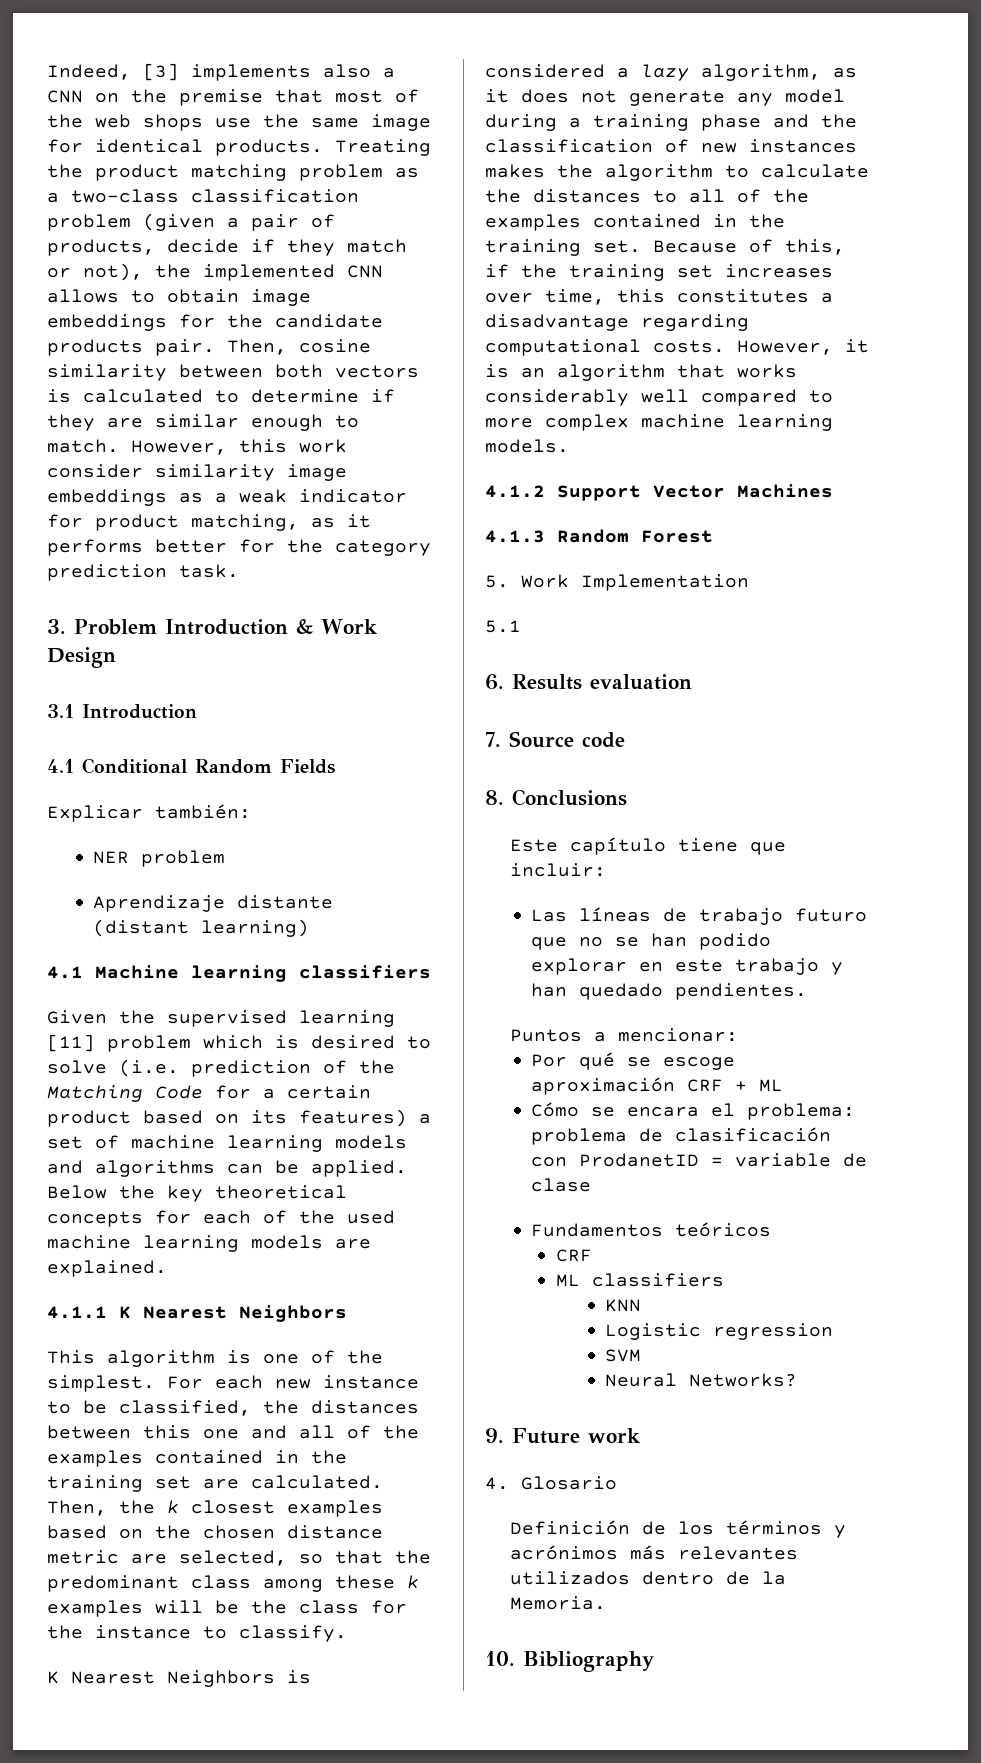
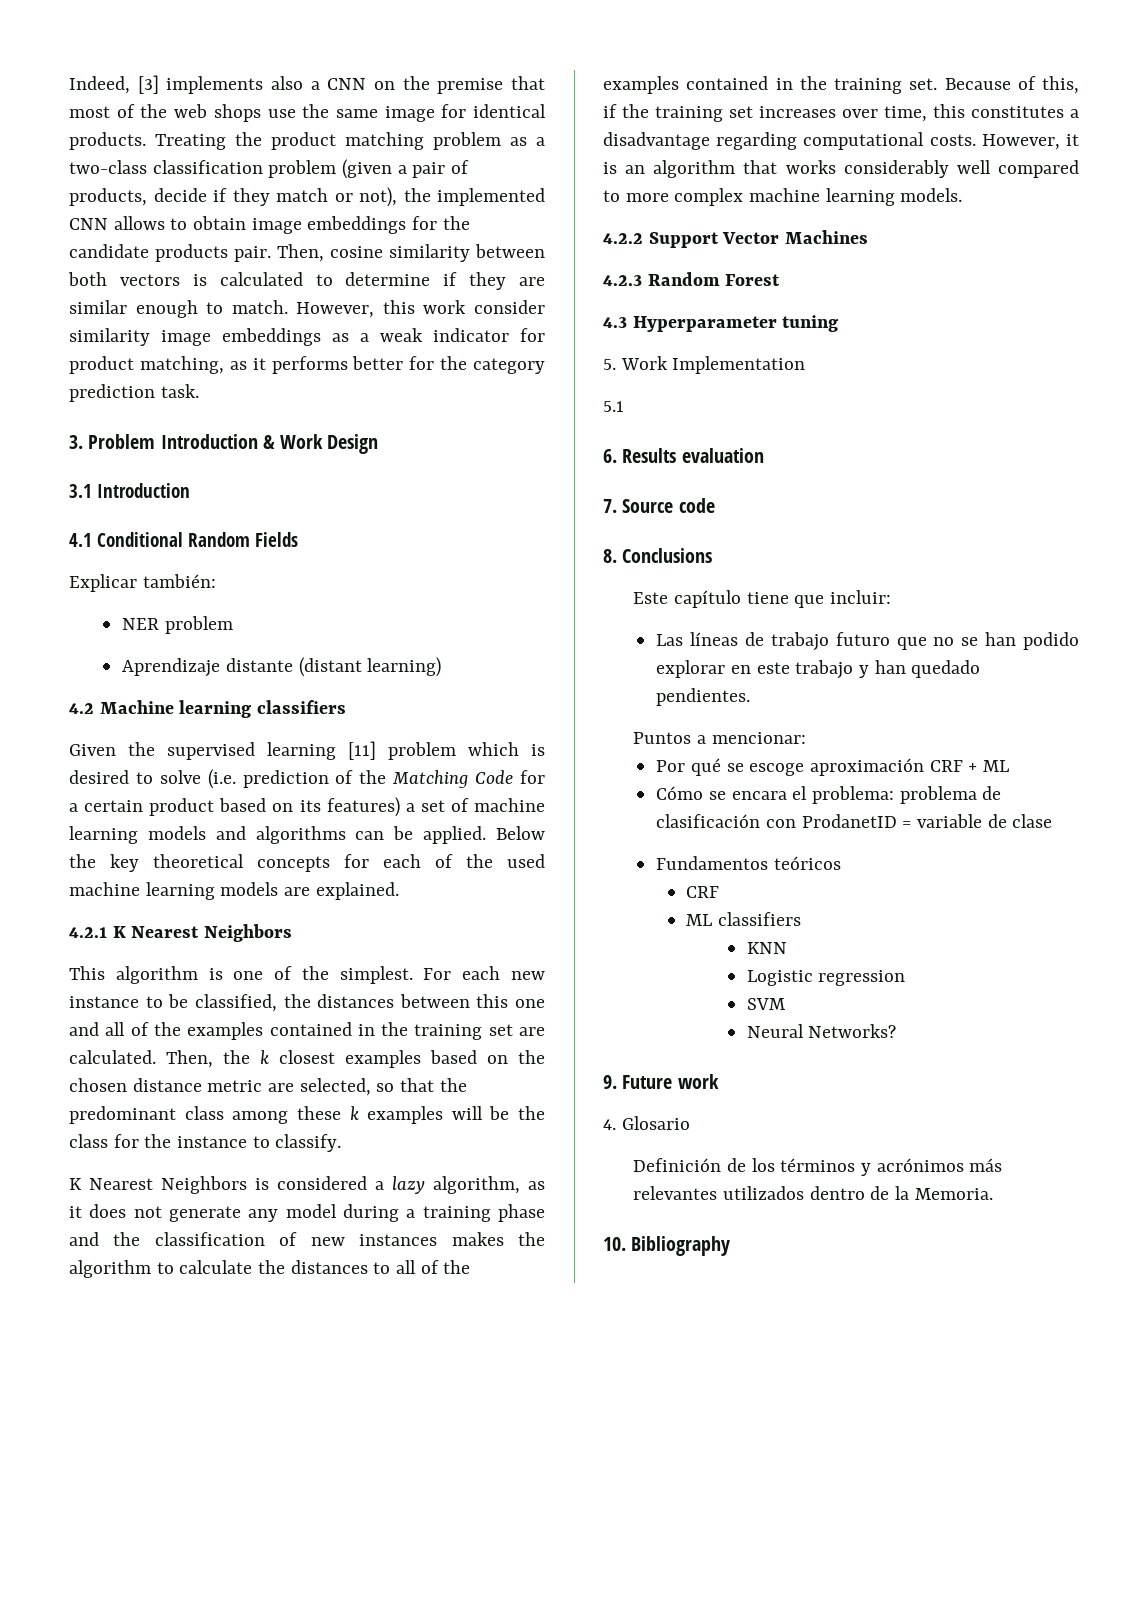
[47,966,83,979] 4.1 -> [69,703,94,714] 4.2
[47,1306,107,1319] 4.1.1 -> [69,927,107,938] 4.2.1
[485,485,545,498] 4.1.2 -> [603,233,643,244] 4.2.2
[485,530,545,543] 4.1.3 -> [603,275,642,286] 4.2.3
(713, 536) none -> [603,315,839,332] // 4.3 Hyperparameter tuning

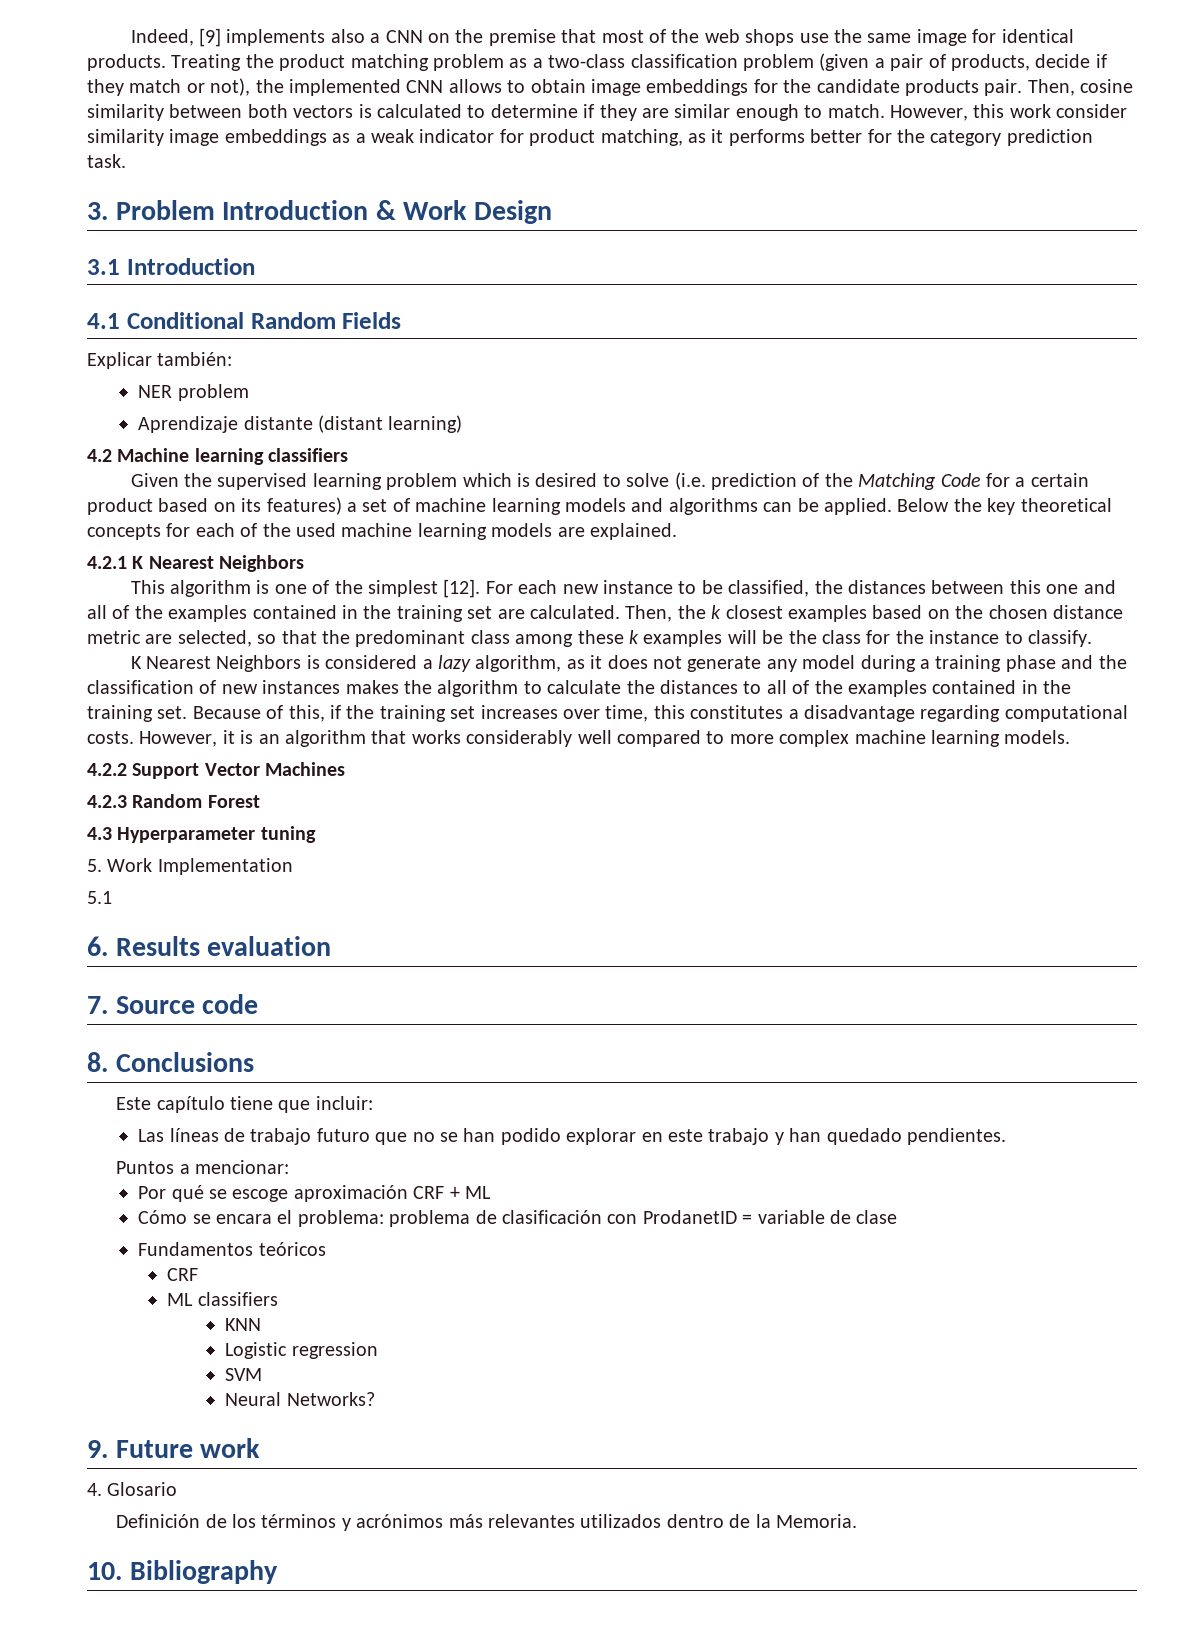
[137,75,159,94] [3] -> [198,28,221,47] [9]
[348,741,376,760] [11] -> (382, 481) none
[339,966,413,984] simplest. -> [367,579,481,598] simplest [12].

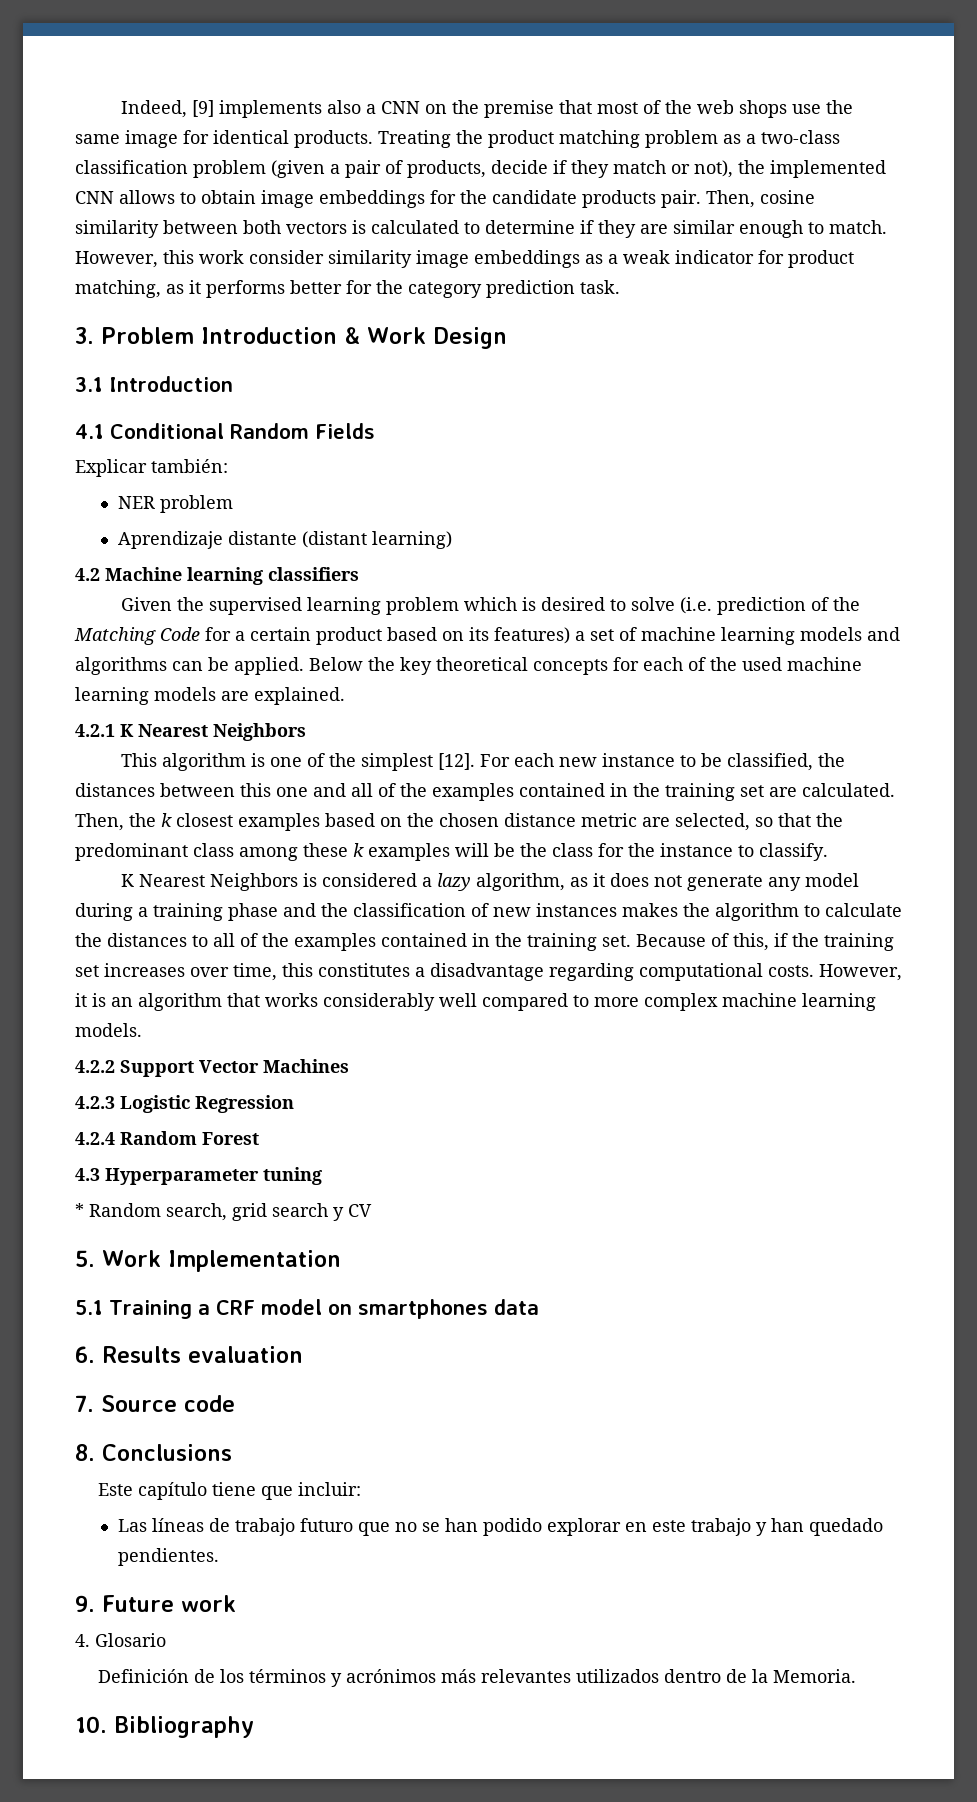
(127, 801) none -> [120,1095,294,1113] [75,1132,115,1145] Logistic Regression // 4.2.4
[87,858,293,875] [87,891,112,904] 5. Work Implementation // 5.1 -> [75,1203,372,1221] [75,1250,341,1272] [75,1299,539,1319] * Random search, grid search y CV // 5. Work Implementation // 5.1 Training a CRF model on smartphones data
[116,1160,289,1174] [138,1185,491,1202] [138,1210,898,1227] [138,1242,326,1256] [167,1268,199,1281] [167,1292,278,1306] [225,1318,262,1331] [225,1342,378,1359] [225,1368,263,1381] [225,1392,375,1406] // Puntos a mencionar: // Por qué se escoge aproximación CRF + ML // Cómo se encara el problema: problema de clasificación con ProdanetID = variable de clase // Fundamentos teóricos // CRF // ML classifiers // KNN // Logistic regression // SVM // Neural Networks? -> (219, 1557) none

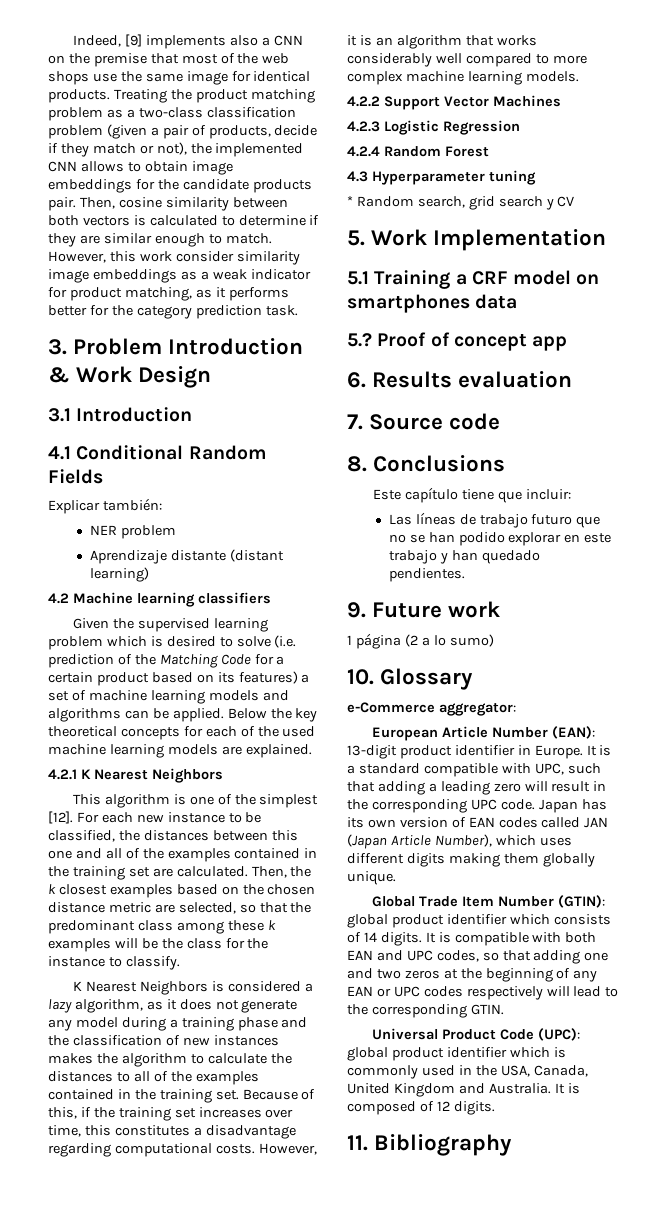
(539, 1307) none -> [347,332,568,351] // 5.? Proof of concept app
[75,1633,166,1647] [97,1669,856,1687] [75,1716,107,1733] 4. Glosario // Definición de los términos y acrónimos más relevantes utilizados dentro de la Memoria. // 10. -> [347,633,494,649] [347,668,474,690] [347,702,516,716] [371,726,595,741] [347,745,612,759] [347,763,601,777] [347,781,607,795] [347,799,607,813] [347,817,609,828] [347,834,572,849] [347,853,595,867] [347,871,396,885] [371,895,605,908] [347,914,611,928] [347,932,597,946] [347,950,609,964] [347,968,598,982] [347,986,619,1000] [347,1004,504,1018] [371,1028,580,1041] [347,1047,566,1061] [347,1065,588,1079] [347,1083,580,1097] [347,1101,495,1115] [347,1135,368,1151] 1 página (2 a lo sumo) // 10. Glossary // e-Commerce aggregator: // European Article Number (EAN): 13-digit product identifier in Europe. It is a standard compatible with UPC, such that adding a leading zero will result in the corresponding UPC code. Japan has its own version of EAN codes called JAN (Japan Article Number), which uses different digits making them globally unique. // Global Trade Item Number (GTIN): global product identifier which consists of 14 digits. It is compatible with both EAN and UPC codes, so that adding one and two zeros at the beginning of any EAN or UPC codes respectively will lead to the corresponding GTIN. // Universal Product Code (UPC): global product identifier which is commonly used in the USA, Canada, United Kingdom and Australia. It is composed of 12 digits. // 11.

